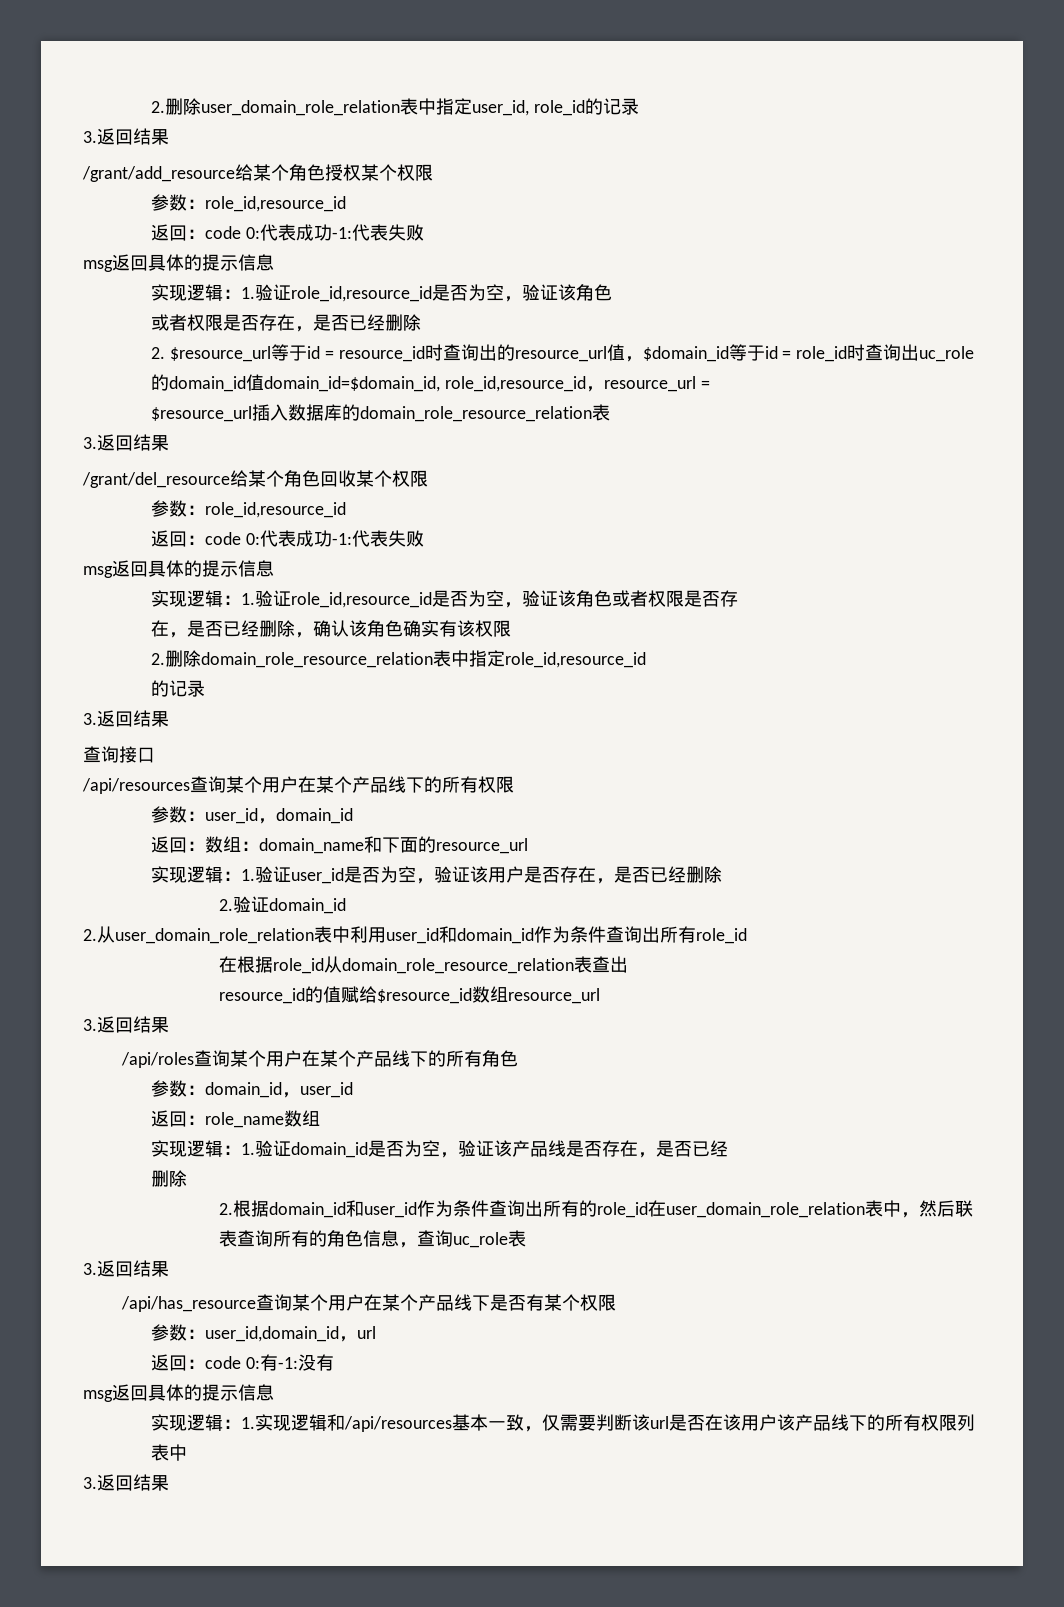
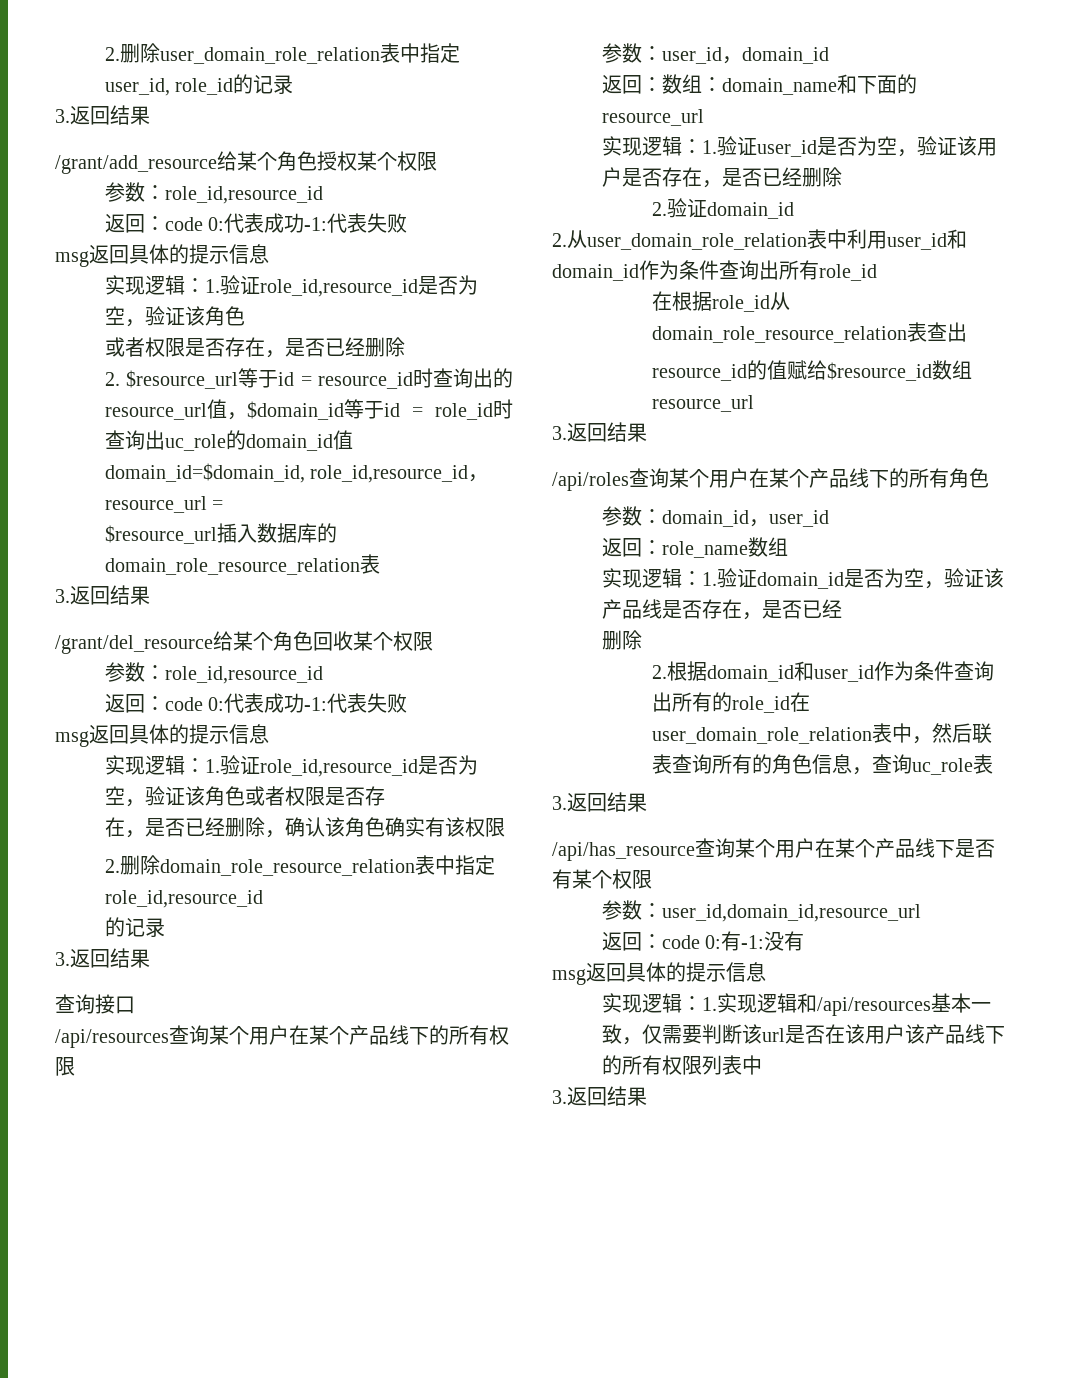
[205,1326,377,1342] user_id,domain_id，url -> [661,904,921,922] user_id,domain_id,resource_url

